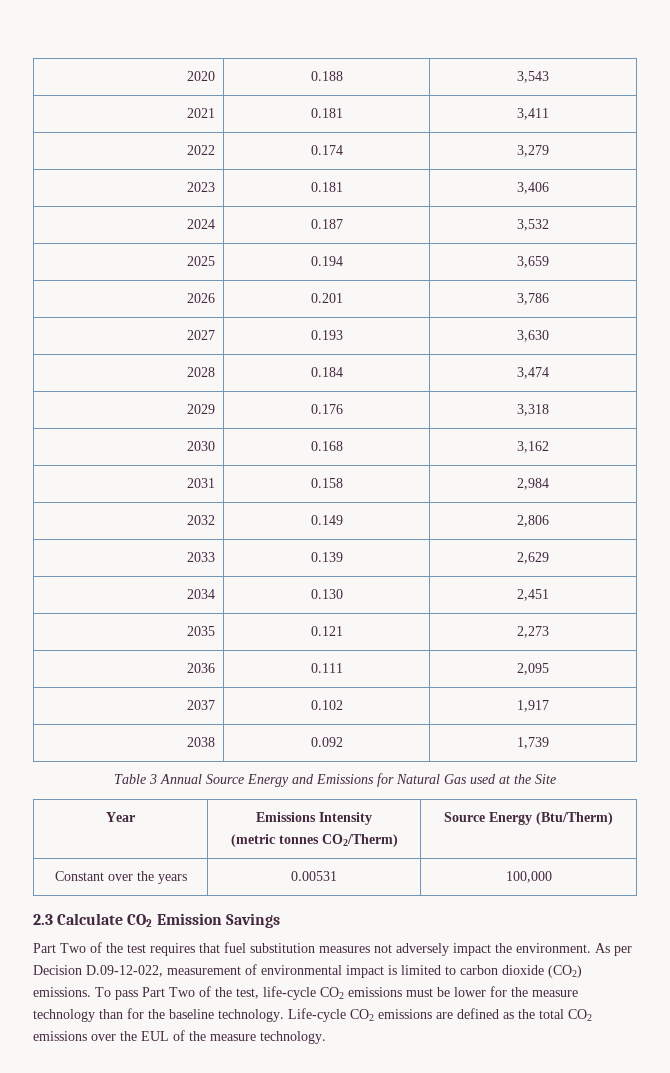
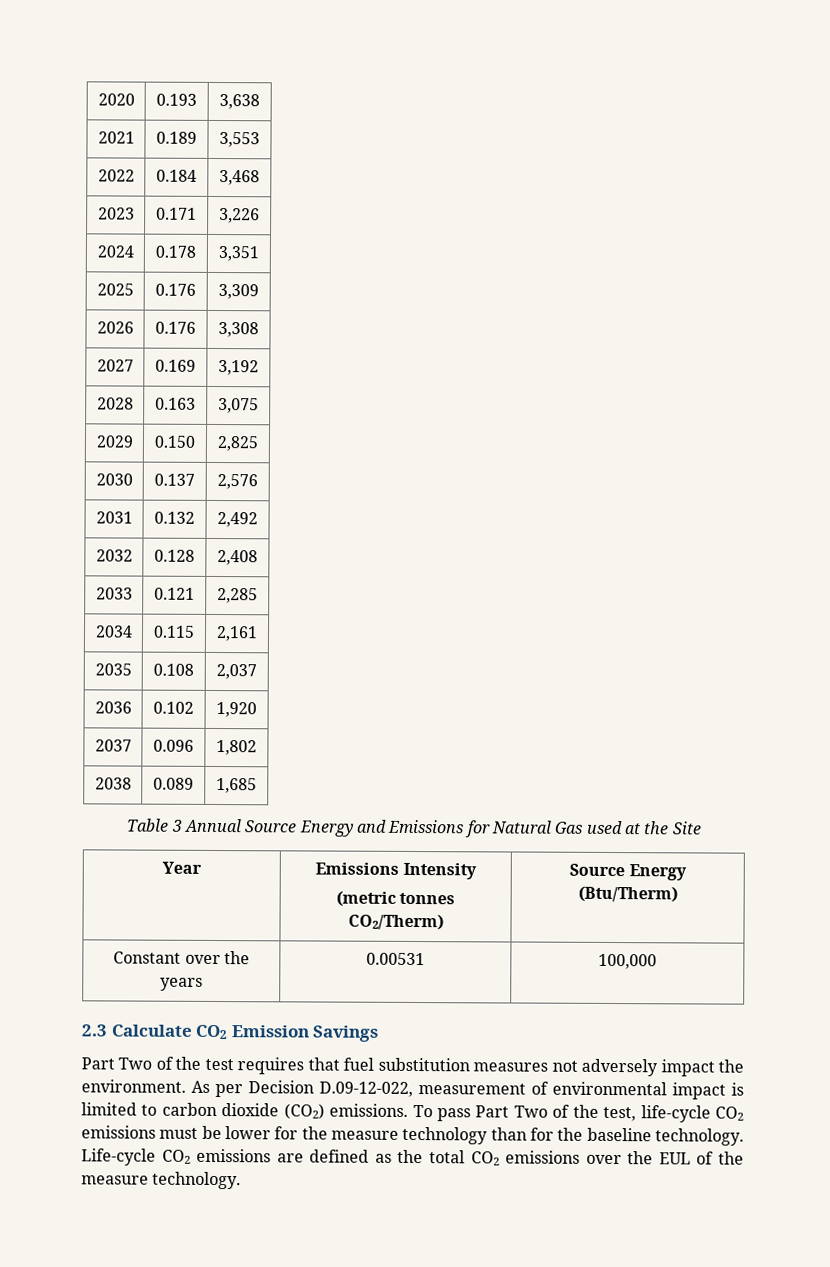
[310,71,343,81] [517,71,549,83] 0.188 | 3,543 -> [156,93,197,106] [219,94,260,110] 0.193 | 3,638
[310,108,343,118] [517,108,549,120] 0.181 | 3,411 -> [156,131,197,144] [219,132,260,148] 0.189 | 3,553
[310,145,343,155] [517,145,549,157] 0.174 | 3,279 -> [156,169,197,182] [219,170,260,186] 0.184 | 3,468
[310,182,343,192] [517,182,549,194] 0.181 | 3,406 -> [156,207,197,220] [219,208,260,224] 0.171 | 3,226
[310,219,343,229] [517,219,549,231] 0.187 | 3,532 -> [155,245,196,258] [218,246,259,262] 0.178 | 3,351
[310,256,343,266] [517,256,549,268] 0.194 | 3,659 -> [155,283,196,296] [218,284,259,300] 0.176 | 3,309
[310,293,343,303] [517,293,549,305] 0.201 | 3,786 -> [155,321,196,334] [218,322,259,338] 0.176 | 3,308
[310,330,343,340] [517,330,549,342] 0.193 | 3,630 -> [155,359,196,372] [218,360,259,376] 0.169 | 3,192
[310,367,343,377] [517,367,549,379] 0.184 | 3,474 -> [155,397,196,410] [218,398,259,414] 0.163 | 3,075
[310,404,343,414] [517,404,549,416] 0.176 | 3,318 -> [154,435,195,448] [217,436,258,452] 0.150 | 2,825
[310,441,343,451] [517,441,549,453] 0.168 | 3,162 -> [154,473,195,486] [217,473,258,490] 0.137 | 2,576
[310,478,343,488] [517,478,549,490] 0.158 | 2,984 -> [154,511,195,524] [217,511,258,528] 0.132 | 2,492
[310,515,343,525] [517,515,549,527] 0.149 | 2,806 -> [154,549,195,562] [217,549,258,566] 0.128 | 2,408
[310,552,343,562] [517,552,549,564] 0.139 | 2,629 -> [154,587,195,600] [217,587,258,604] 0.121 | 2,285
[310,589,343,599] [517,589,549,601] 0.130 | 2,451 -> [153,625,195,638] [216,625,258,642] 0.115 | 2,161
[310,626,343,636] [517,626,549,638] 0.121 | 2,273 -> [153,663,194,676] [216,663,257,680] 0.108 | 2,037
[310,663,343,673] [517,663,549,675] 0.111 | 2,095 -> [153,701,194,714] [216,701,257,718] 0.102 | 1,920
[310,700,343,710] [517,700,549,712] 0.102 | 1,917 -> [153,739,194,752] [216,739,257,756] 0.096 | 1,802
[310,737,343,747] [517,737,549,749] 0.092 | 1,739 -> [153,777,194,790] [216,777,257,794] 0.089 | 1,685

